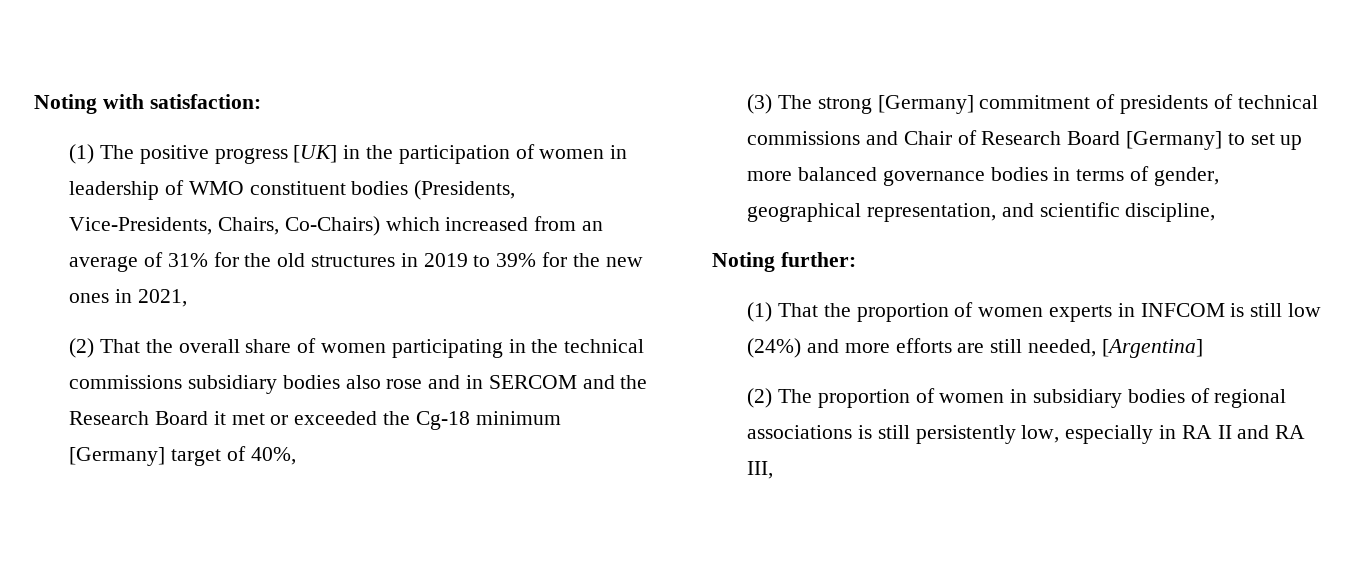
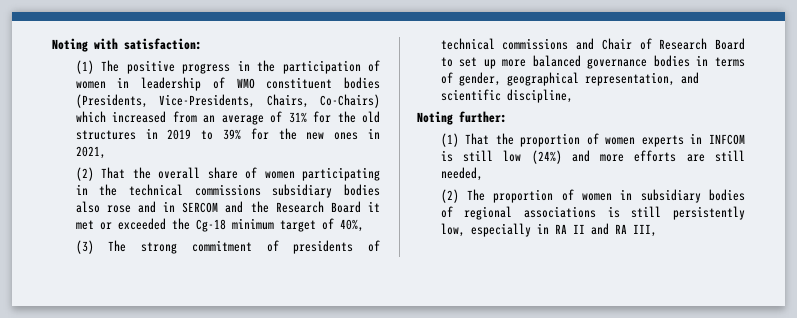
[293,145,338,163] [UK] -> (231, 68) none
[69,447,166,466] [Germany] -> (274, 224) none
[877,95,974,114] [Germany] -> (178, 248) none
[1126,131,1223,150] [Germany] -> (745, 44) none
[1101,339,1203,358] [Argentina] -> (483, 174) none

